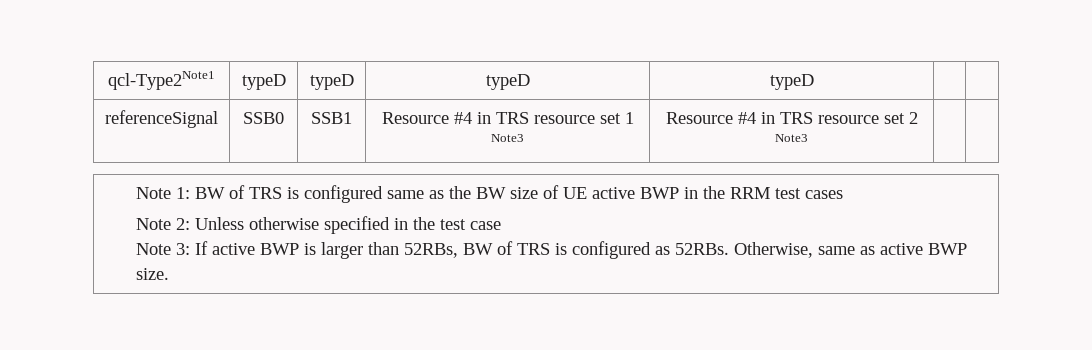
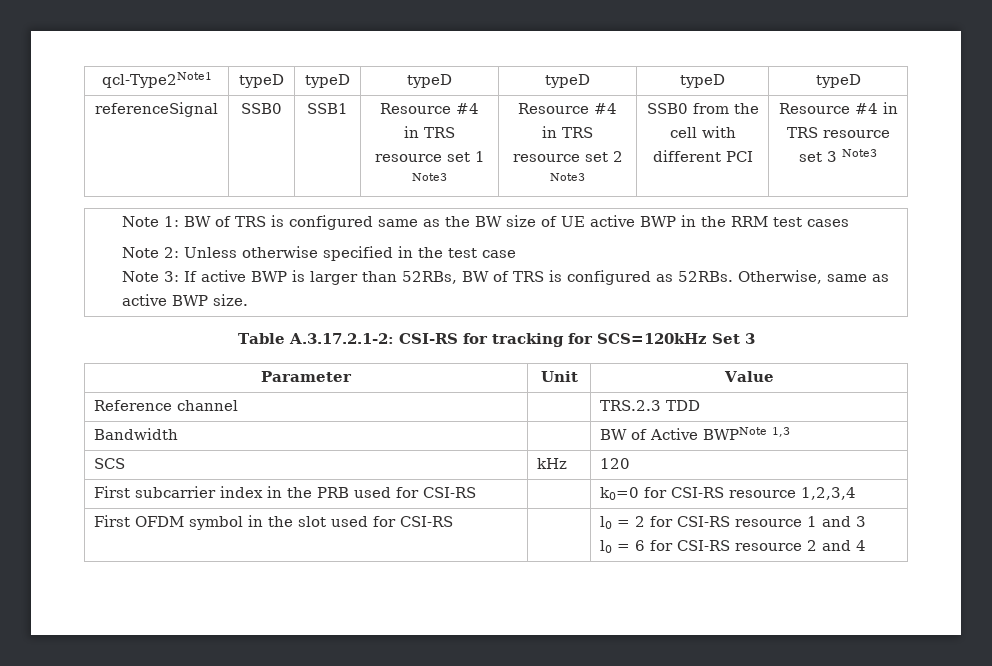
(814, 82) | -> [680,74,725,88] [815,74,861,88] typeD | typeD
(808, 138) | -> [646,103,759,114] [669,126,736,138] [652,150,753,162] [778,102,898,114] [786,127,890,138] [799,149,877,162] SSB0 from the cell with different PCI | Resource #4 in TRS resource set 3 Note3
(170, 274) none -> [237,333,755,347] [261,371,352,382] [540,371,578,382] [723,371,774,382] [94,400,239,411] [600,400,701,411] [94,428,179,440] [600,427,791,440] [94,458,126,469] [537,458,568,469] [600,458,631,469] [94,486,477,498] [600,487,857,500] [94,515,454,530] [600,516,867,529] [600,540,867,553] // Table A.3.17.2.1-2: CSI-RS for tracking for SCS=120kHz Set 3 // Parameter | Unit | Value // Reference channel | | TRS.2.3 TDD // Bandwidth | | BW of Active BWPNote 1,3 // SCS | kHz | 120 // First subcarrier index in the PRB used for CSI-RS | | k0=0 for CSI-RS resource 1,2,3,4 // First OFDM symbol in the slot used for CSI-RS | | l0 = 2 for CSI-RS resource 1 and 3 // l0 = 6 for CSI-RS resource 2 and 4

